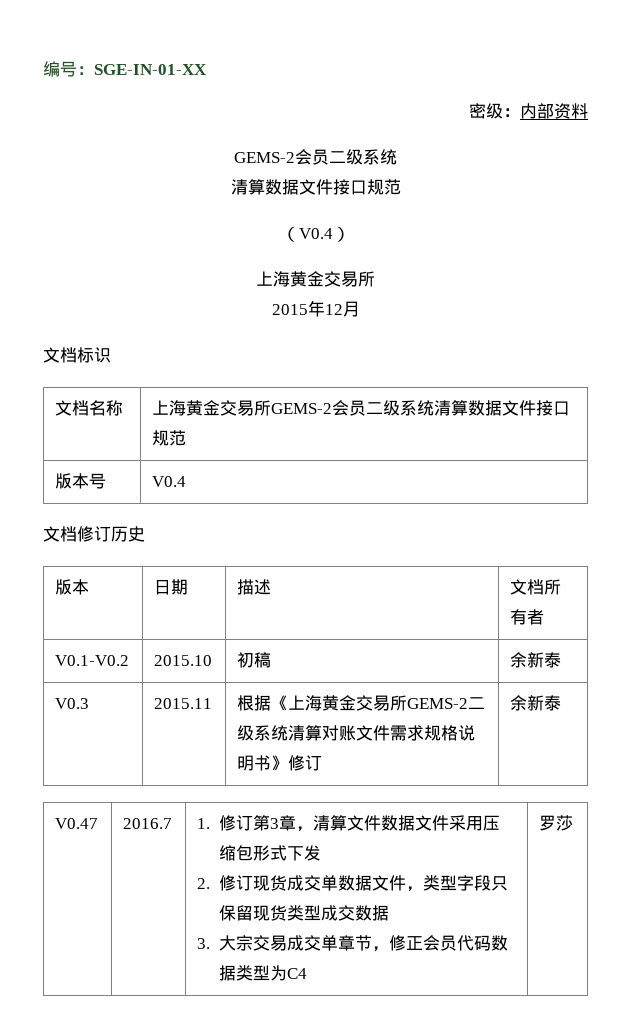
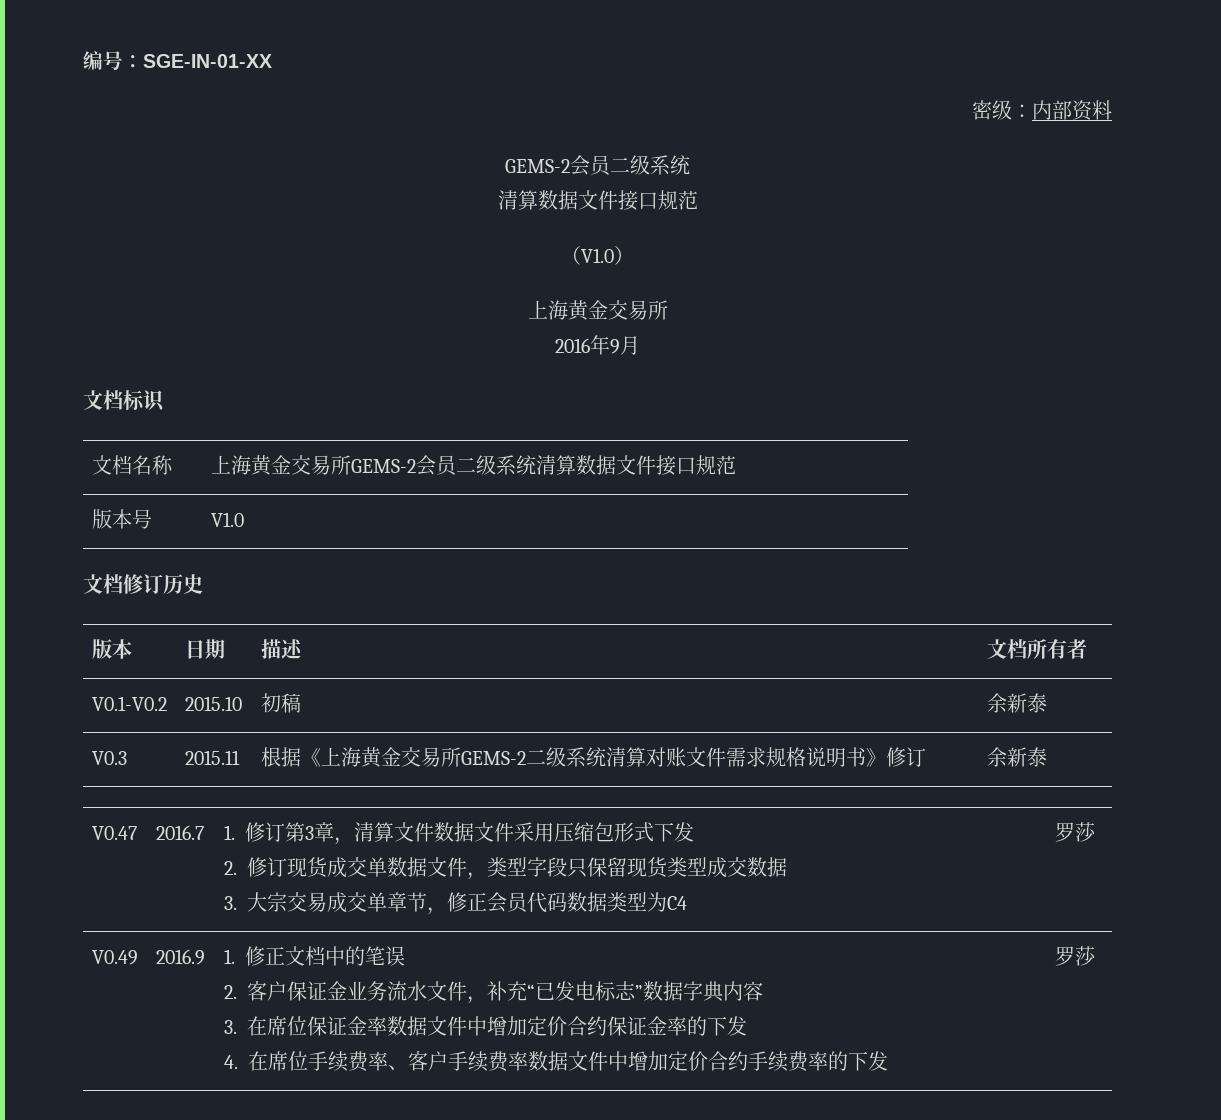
[298,228,333,239] V0.4 -> [581,248,614,263] V1.0
[271,300,343,317] 2015年12 -> [555,335,620,355] 2016年9
[152,476,187,487] V0.4 -> [210,512,244,527] V1.0
(574, 823) none -> [91,950,138,965] [155,949,205,965] [223,946,405,966] [223,981,763,1004] [223,1016,747,1036] [223,1051,888,1072] [1054,946,1096,966] // V0.49 | 2016.9 | 1.修正文档中的笔误 // 2.客户保证金业务流水文件，补充“已发电标志”数据字典内容 // 3.在席位保证金率数据文件中增加定价合约保证金率的下发 // 4.在席位手续费率、客户手续费率数据文件中增加定价合约手续费率的下发 | 罗莎

